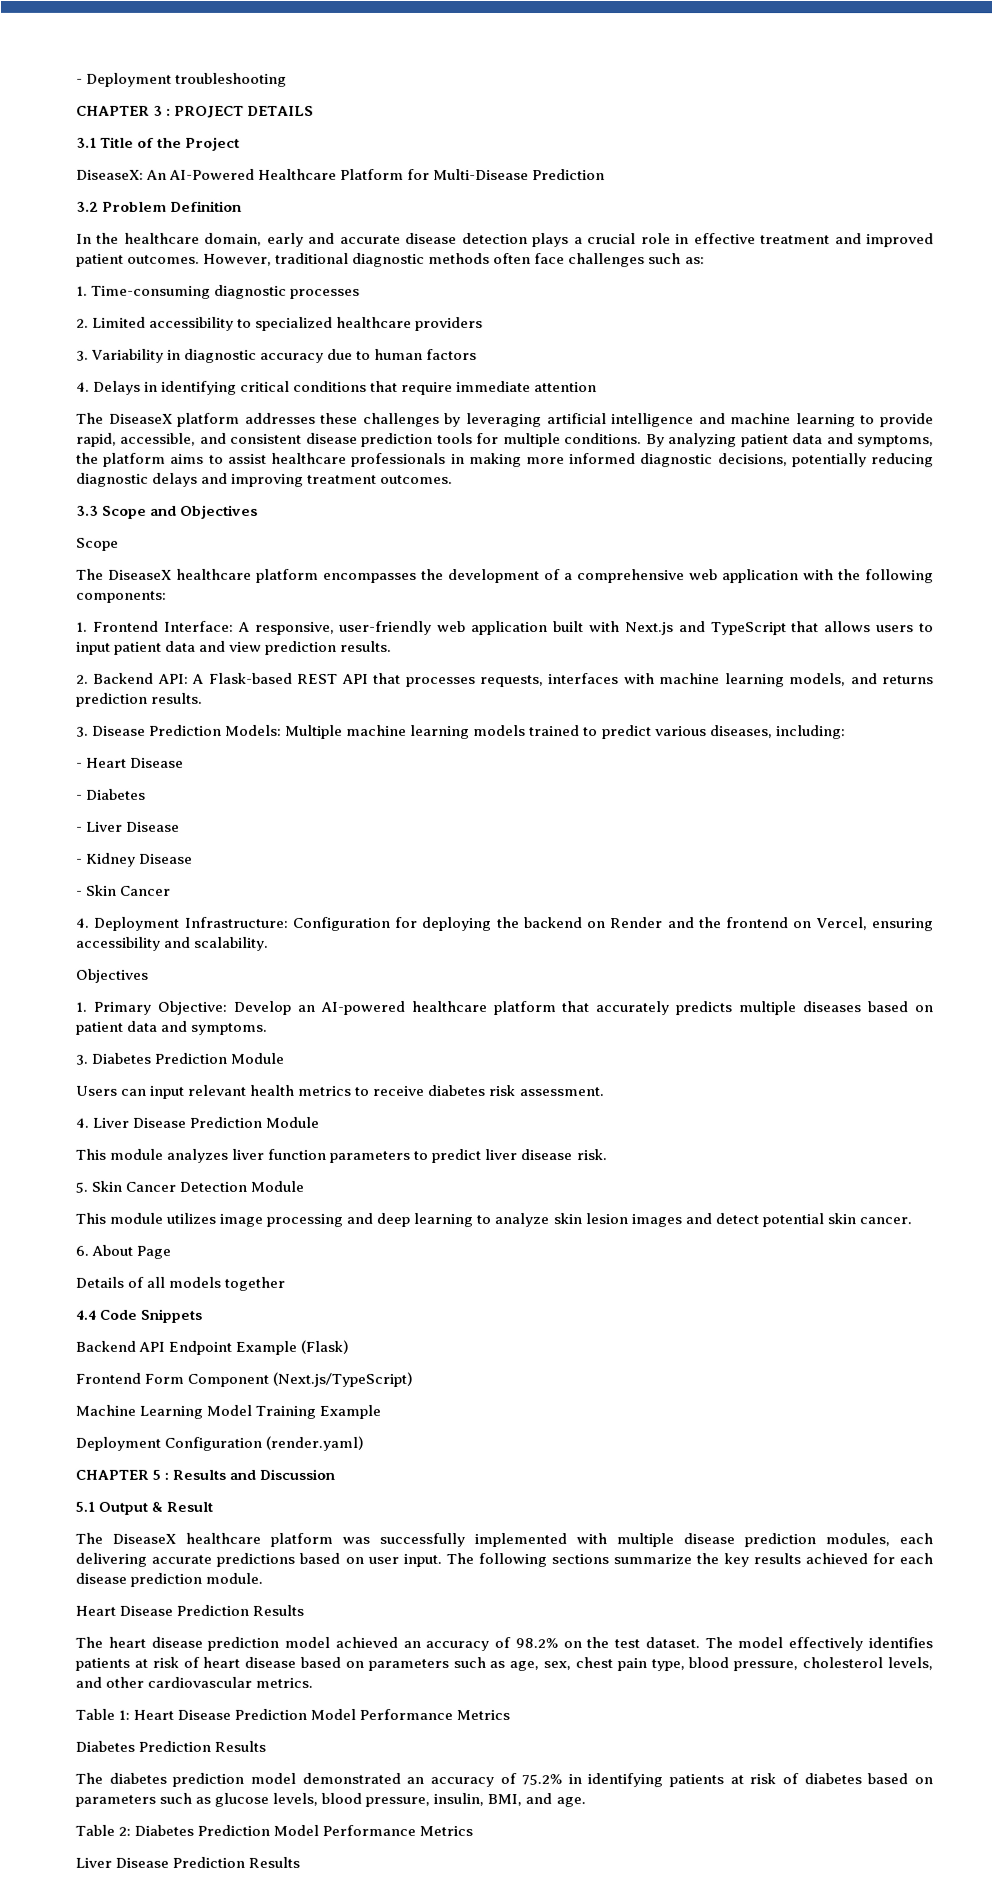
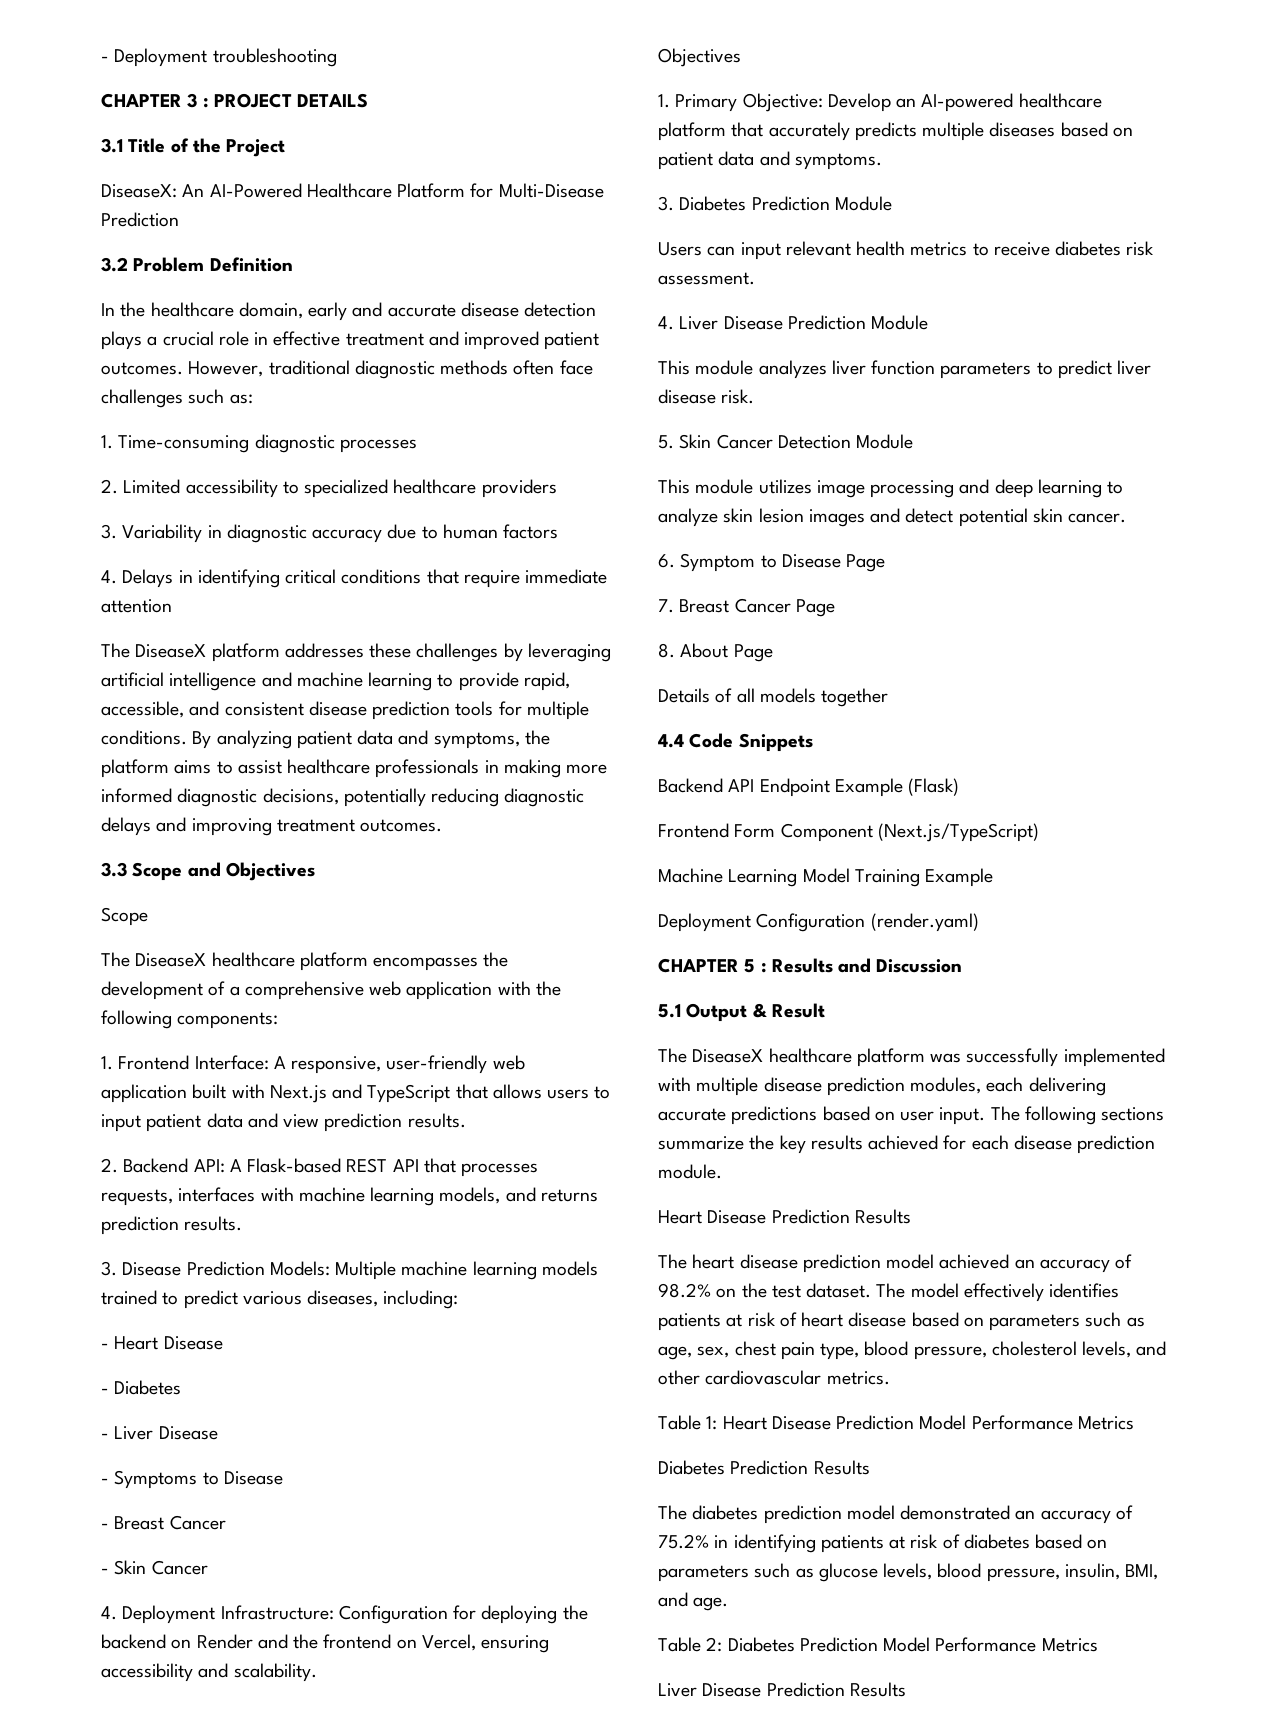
[86,852,194,867] Kidney Disease -> [114,1470,283,1489] [101,1515,226,1530] Symptoms to Disease // - Breast Cancer
(89, 1250) none -> [680,553,886,572] [658,598,835,617] [658,643,675,658] Symptom to Disease Page // 7. Breast Cancer Page // 8.

